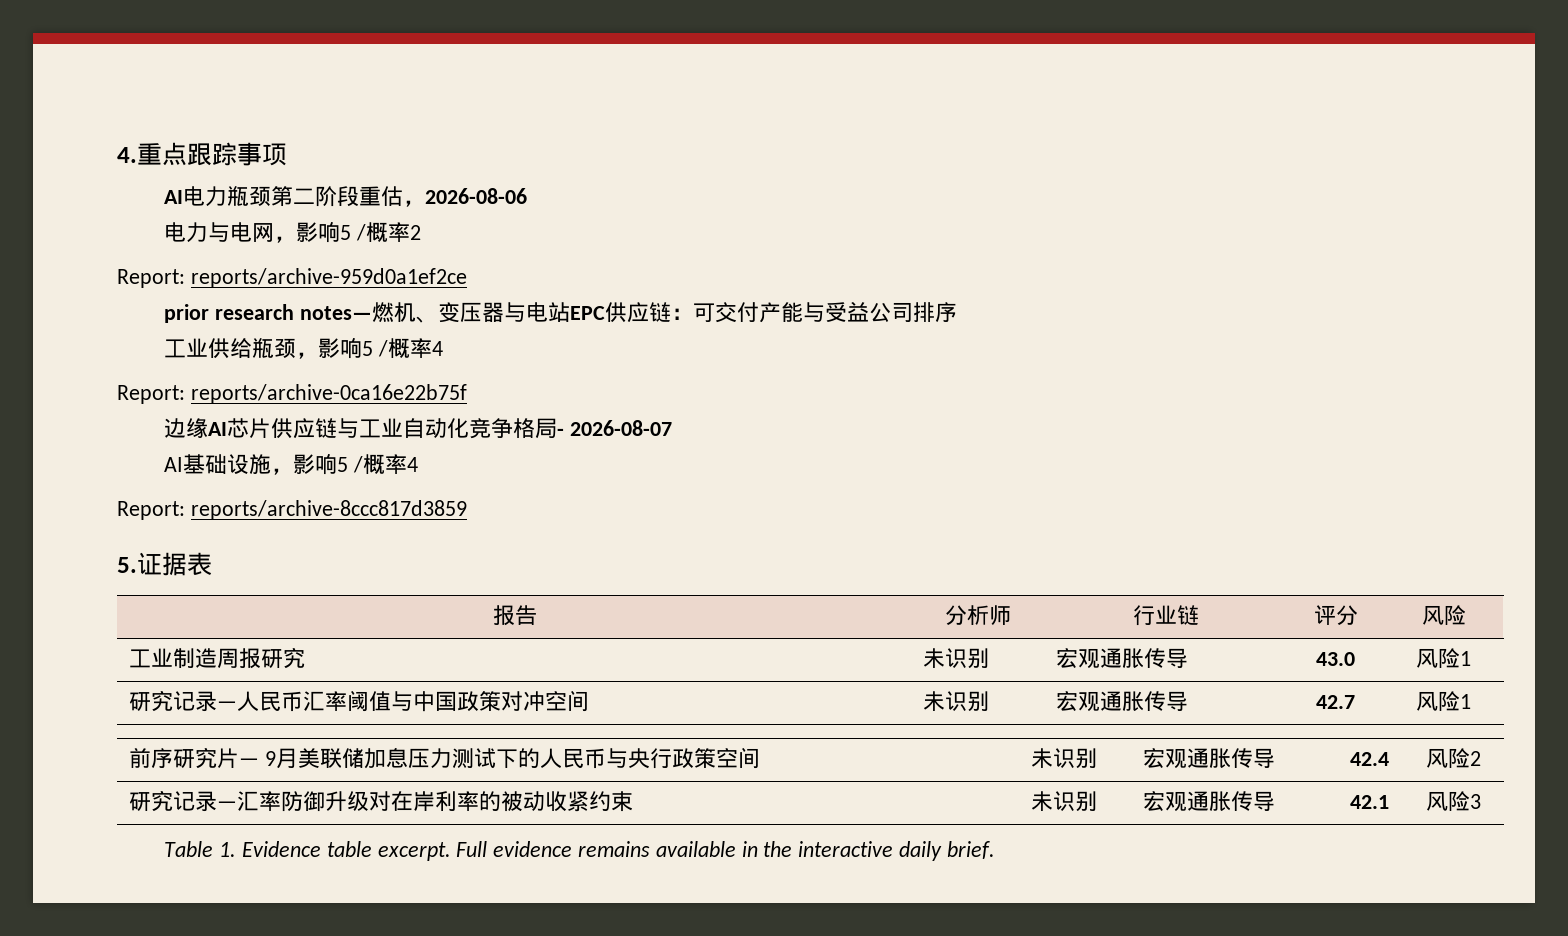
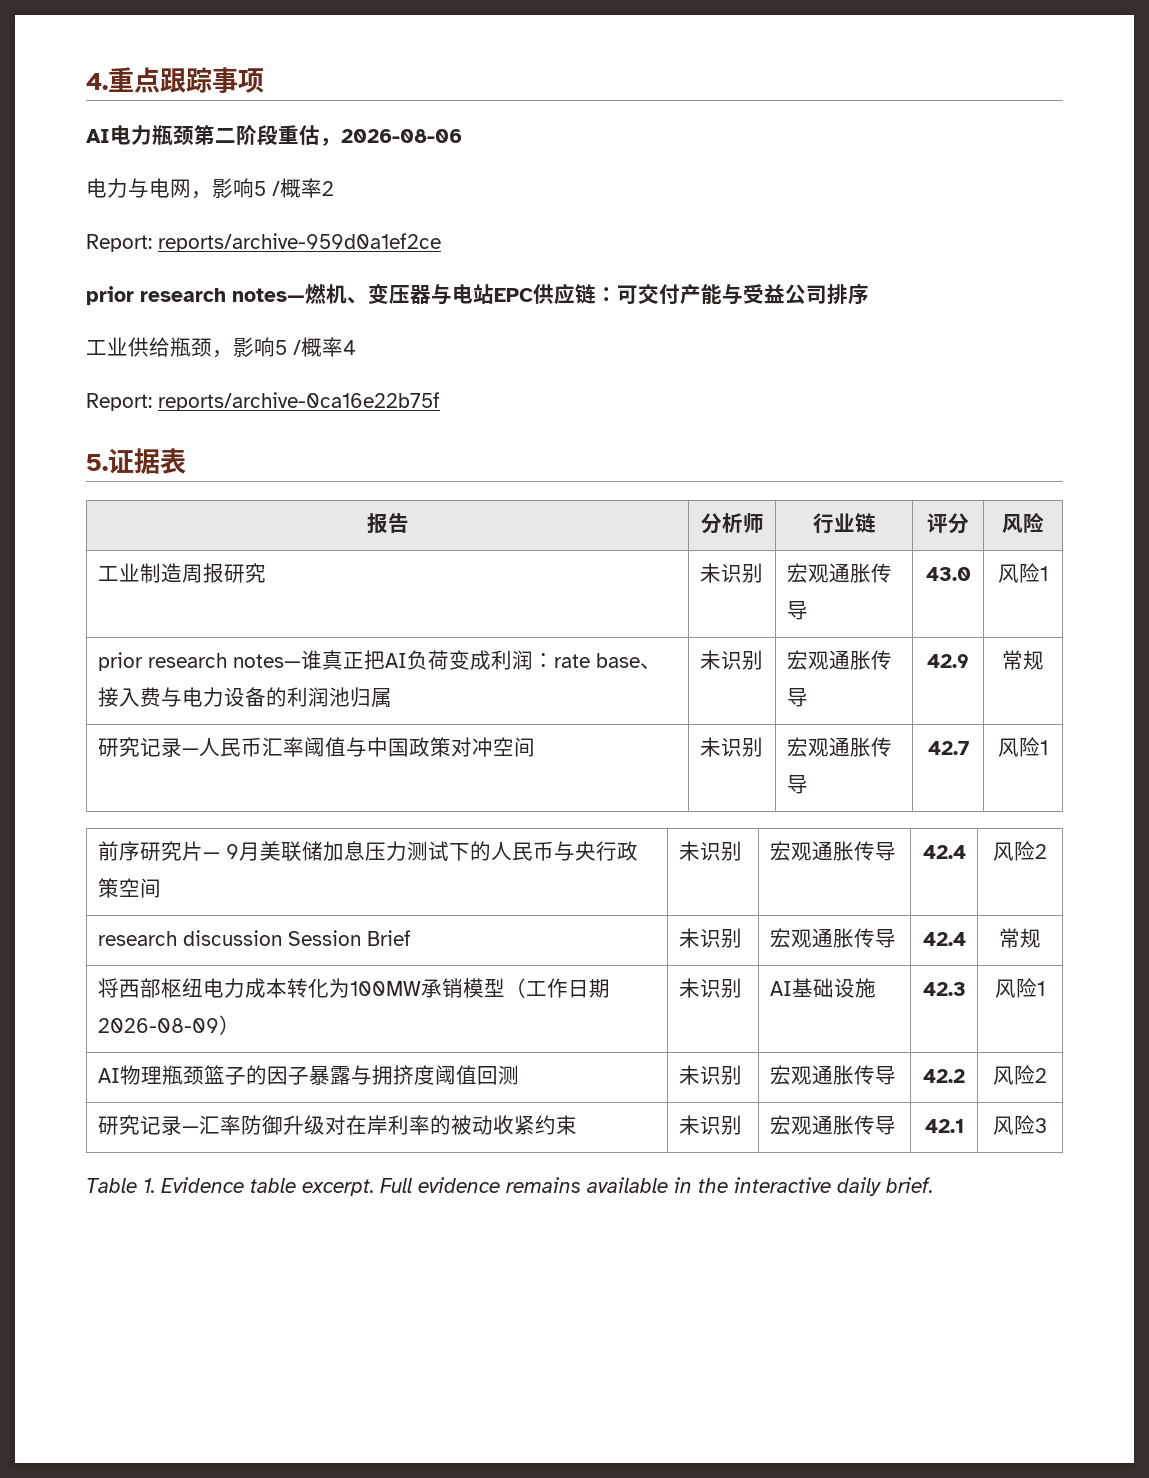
[164,418,673,439] [164,453,419,475] [117,500,467,520] // 边缘AI芯片供应链与工业自动化竞争格局- 2026-08-07 // AI基础设施，影响5 /概率4 // Report: reports/archive-8ccc817d3859 -> (440, 401) none
(1471, 658) none -> [97,650,661,671] [97,687,392,708] [699,650,763,670] [786,650,892,670] [786,688,808,707] [927,654,969,668] [1002,650,1044,670] // prior research notes—谁真正把AI负荷变成利润：rate base、接入费与电力设备的利润池归属 | 未识别 | 宏观通胀传导 | 42.9 | 常规
(1481, 758) none -> [97,930,411,946] [678,928,742,948] [769,928,896,948] [922,932,966,946] [999,928,1041,948] [97,978,610,998] [97,1015,240,1035] [678,978,742,998] [769,978,876,998] [922,982,966,996] [995,978,1045,998] [97,1065,519,1085] [678,1065,742,1085] [769,1065,896,1085] [923,1069,965,1083] [993,1065,1047,1085] // research discussion Session Brief | 未识别 | 宏观通胀传导 | 42.4 | 常规 // 将西部枢纽电力成本转化为100MW承销模型（工作日期2026-08-09） | 未识别 | AI基础设施 | 42.3 | 风险1 // AI物理瓶颈篮子的因子暴露与拥挤度阈值回测 | 未识别 | 宏观通胀传导 | 42.2 | 风险2

